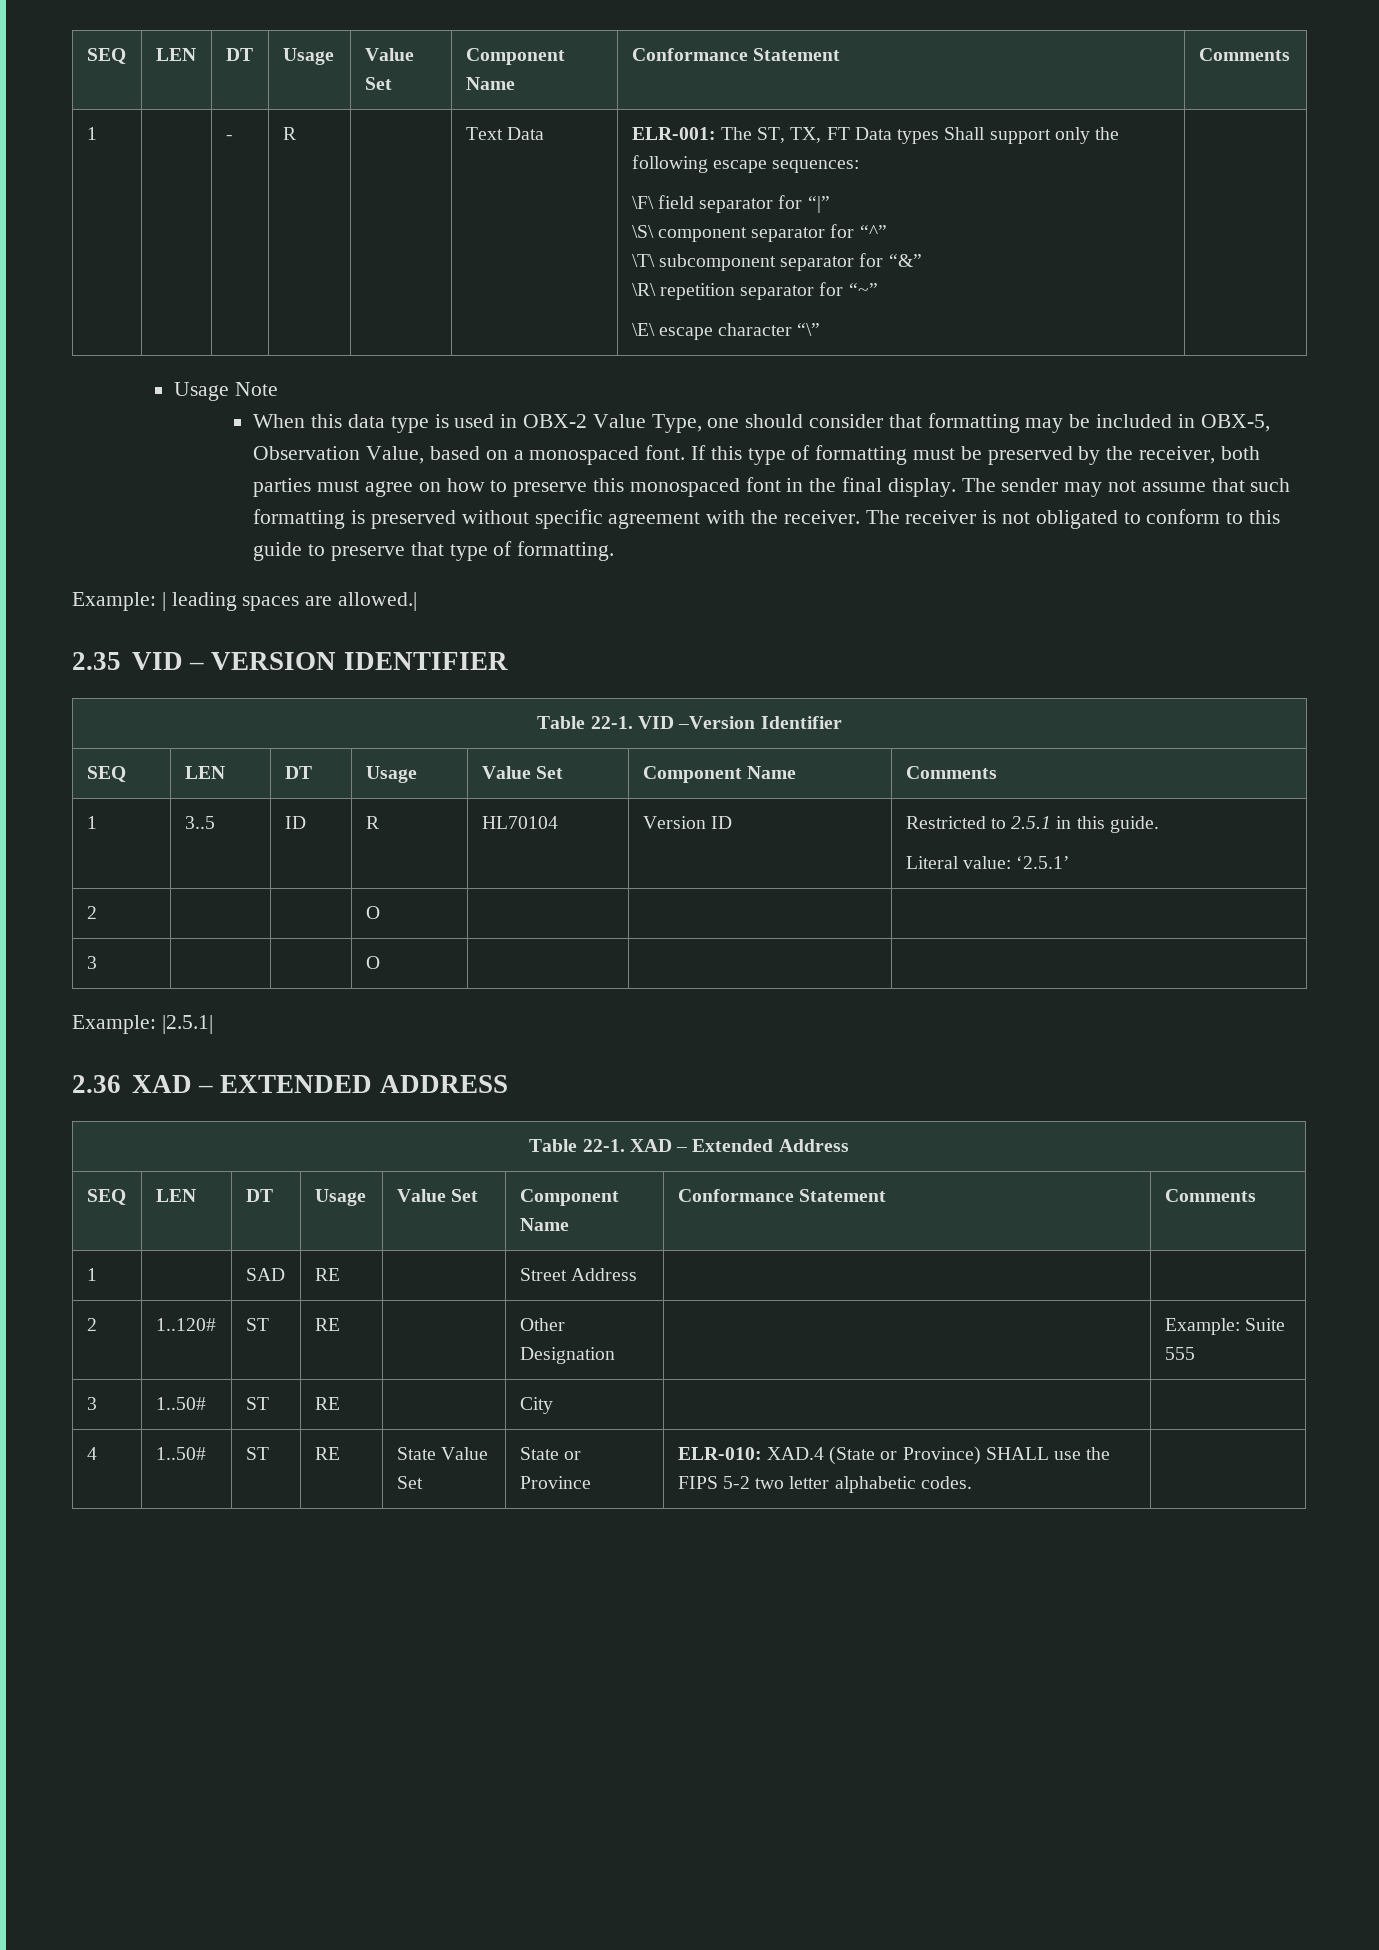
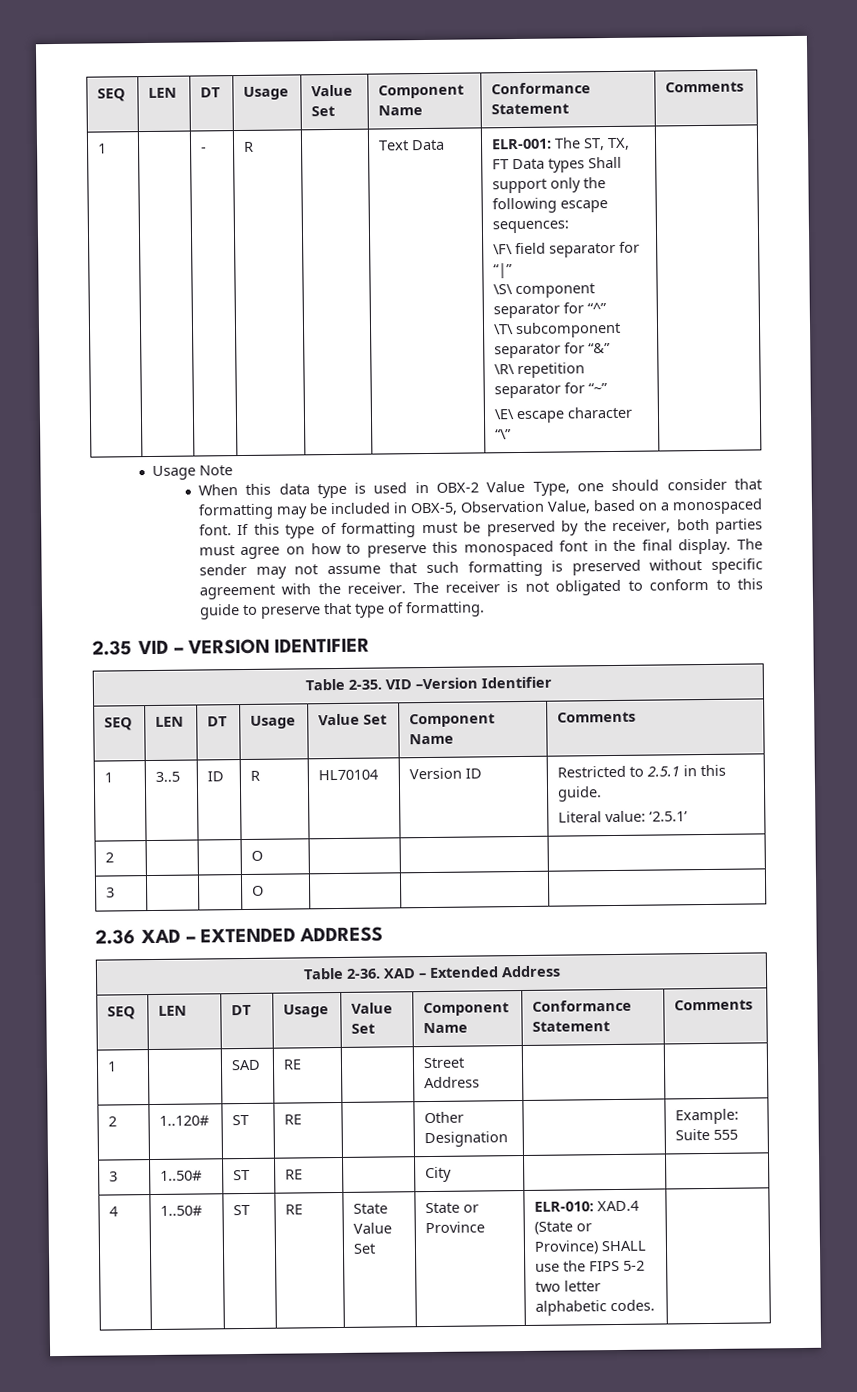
[72,592,418,611] // Example: | leading spaces are allowed.| -> (485, 609) none
[590,716,633,729] 22-1. -> [347,679,382,690] 2-35.
[72,1015,213,1034] // Example: |2.5.1| -> (265, 890) none
[582,1139,625,1152] 22-1. -> [345,968,381,979] 2-36.

